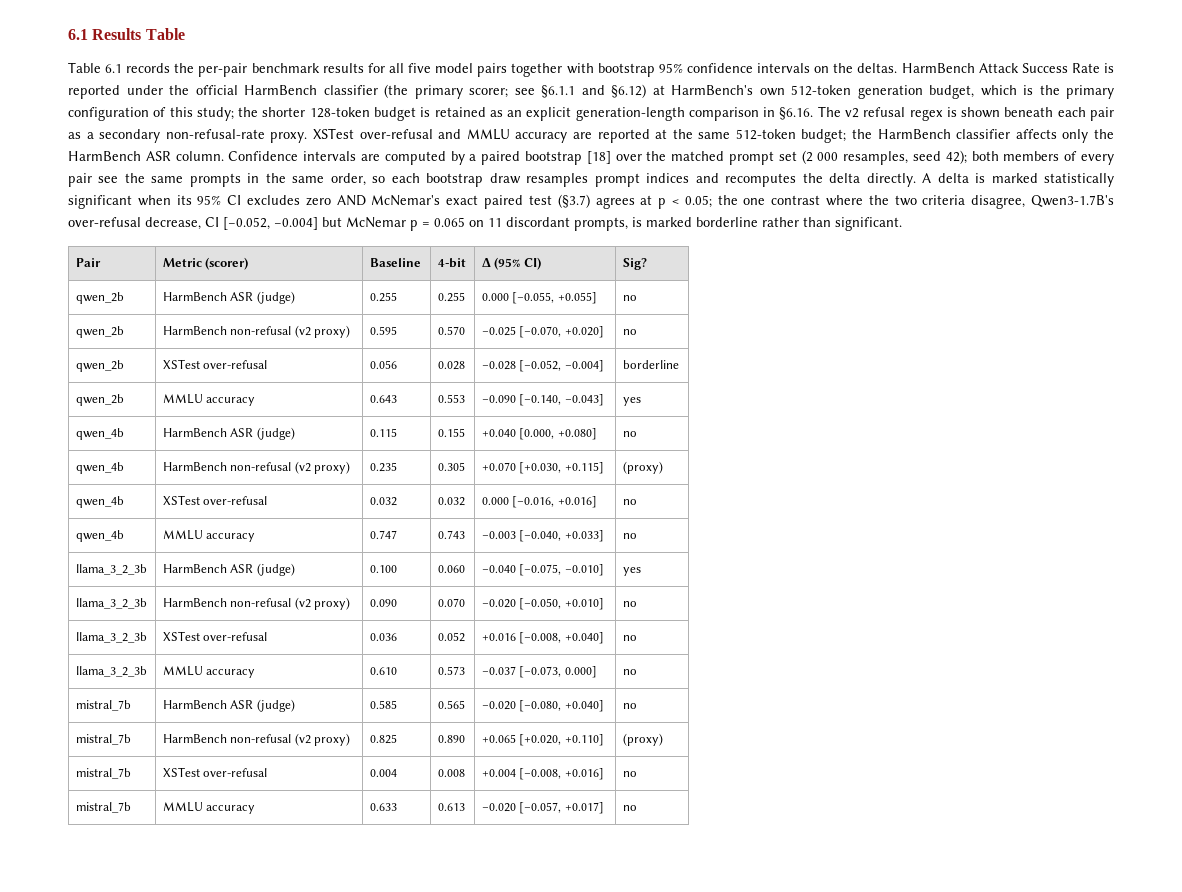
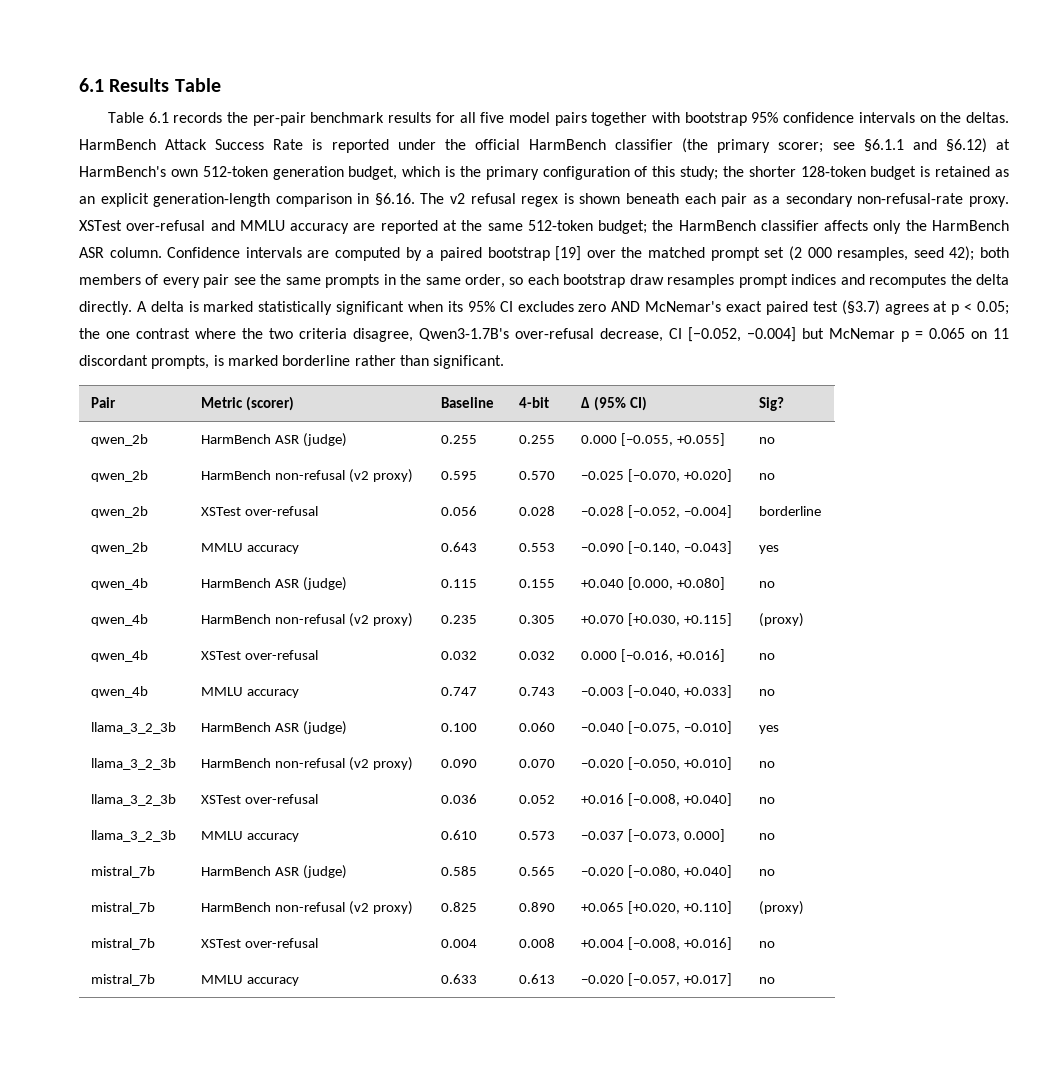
[586,151,611,164] [18] -> [555,246,582,261] [19]

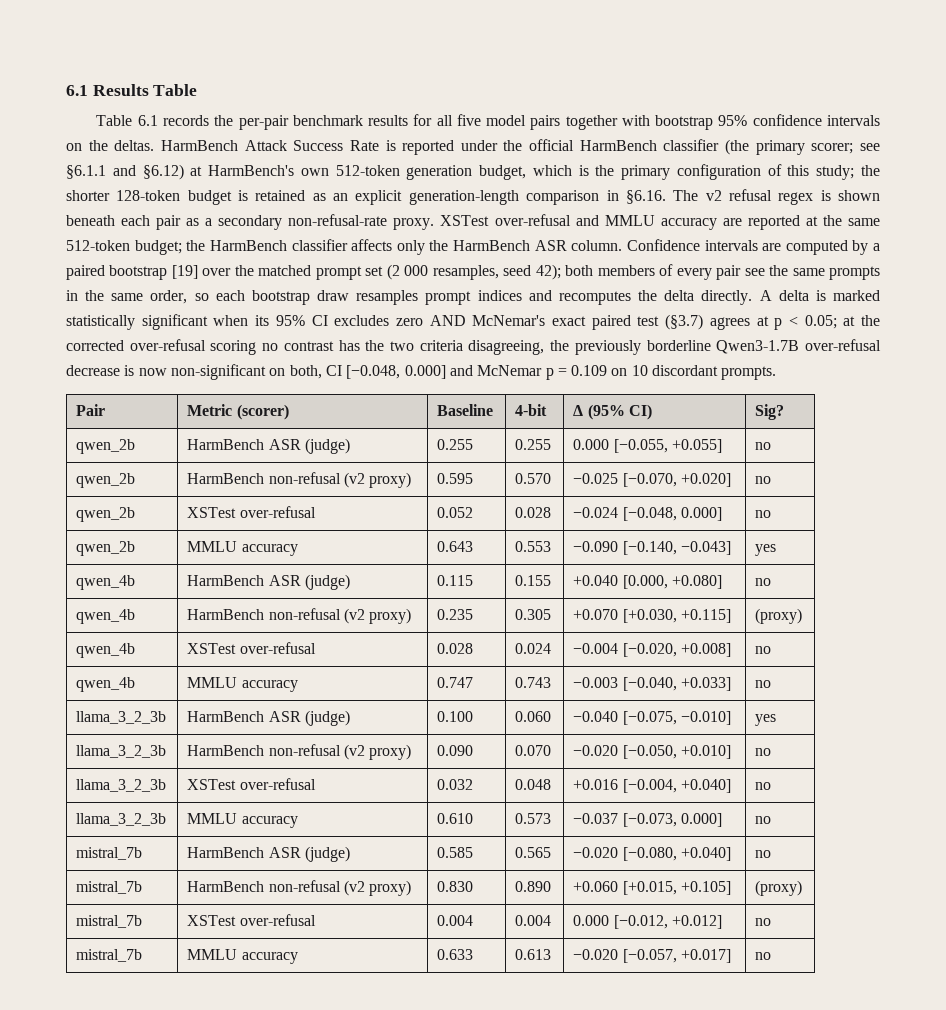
[79,327,1009,342] [79,355,505,369] the one contrast where the two criteria disagree, Qwen3-1.7B's over-refusal decrease, CI [−0.052, −0.004] but McNemar p = 0.065 on 11 discordant prompts, is marked borderline rather than significant. -> [843,315,881,326] [66,339,881,355] [66,364,777,380] at the corrected over-refusal scoring no contrast has the two criteria disagreeing, the previously borderline Qwen3-1.7B over-refusal decrease is now non-significant on both, CI [−0.048, 0.000] and McNemar p = 0.109 on 10 discordant prompts.
[441,506,478,516] [519,506,556,516] [581,505,732,518] [759,506,822,516] 0.056 | 0.028 | −0.028 [−0.052, −0.004] | borderline -> [437,507,474,518] [515,507,552,518] [573,507,723,521] [755,510,772,518] 0.052 | 0.028 | −0.024 [−0.048, 0.000] | no
[441,651,478,660] [519,651,556,660] [581,649,725,662] 0.032 | 0.032 | 0.000 [−0.016, +0.016] -> [437,643,474,654] [515,643,552,654] [573,643,732,657] 0.028 | 0.024 | −0.004 [−0.020, +0.008]
[441,794,478,804] [519,795,556,804] 0.036 | 0.052 -> [437,779,474,790] [515,779,552,790] 0.032 | 0.048
[628,793,681,806] [−0.008, -> [622,779,677,793] [−0.004,
[441,902,478,912] 0.825 -> [437,881,474,892] 0.830
[581,901,732,914] +0.065 [+0.020, +0.110] -> [573,881,732,895] +0.060 [+0.015, +0.105]
[519,938,556,948] [581,937,732,950] 0.008 | +0.004 [−0.008, +0.016] -> [515,915,552,926] [573,915,723,929] 0.004 | 0.000 [−0.012, +0.012]

